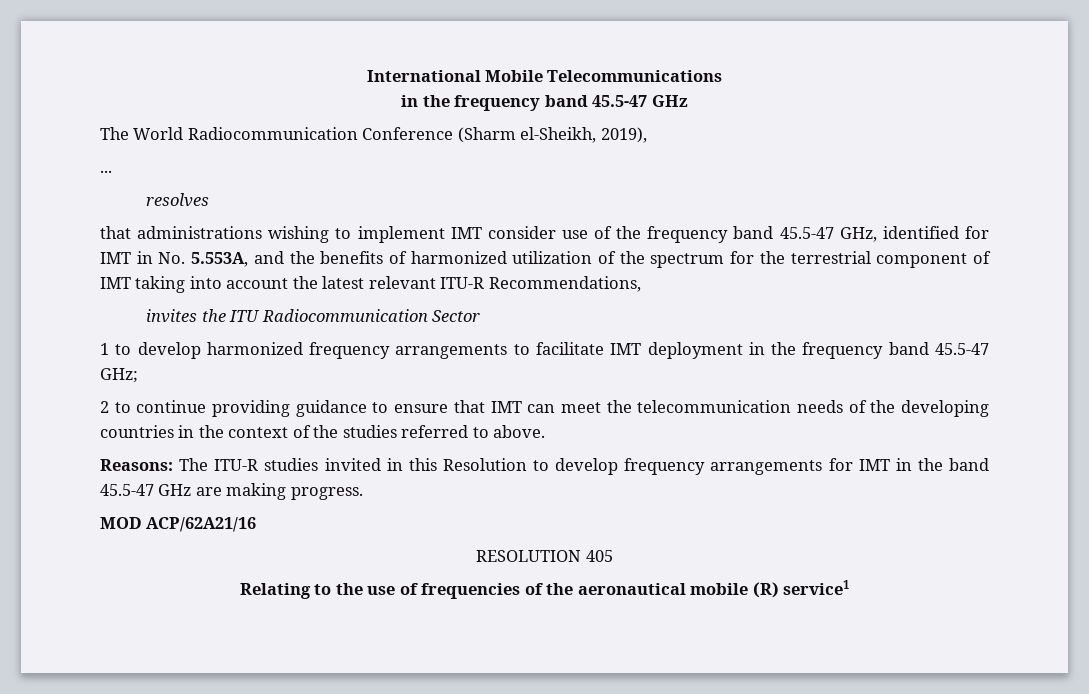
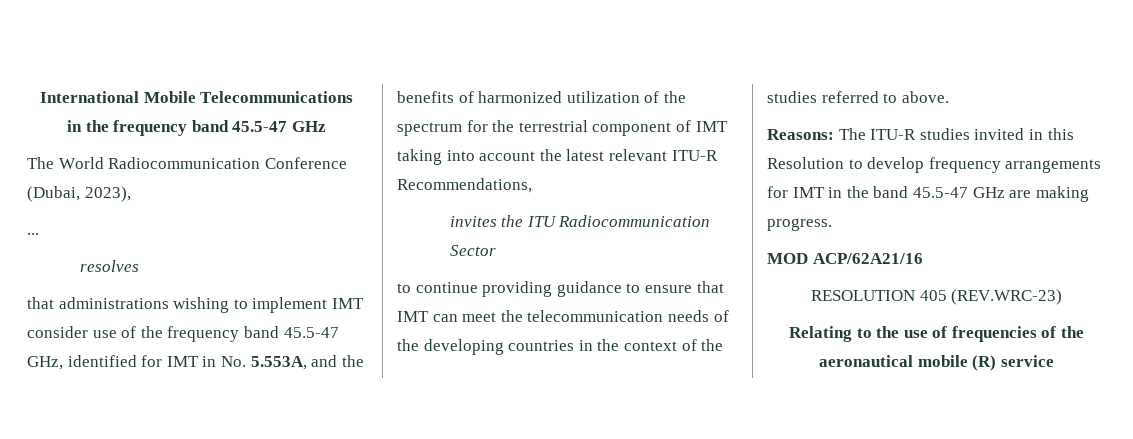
[457,127,647,143] (Sharm el-Sheikh, 2019), -> [27,186,131,202] (Dubai, 2023),
[100,342,990,359] [100,368,138,383] [100,401,109,413] 1 to develop harmonized frequency arrangements to facilitate IMT deployment in the frequency band 45.5-47 GHz; // 2 -> (496, 250) none
(613, 556) none -> [951,289,1063,305] (REV.WRC-23)
[783,580,850,595] service1 -> [1000,355,1054,367] service

